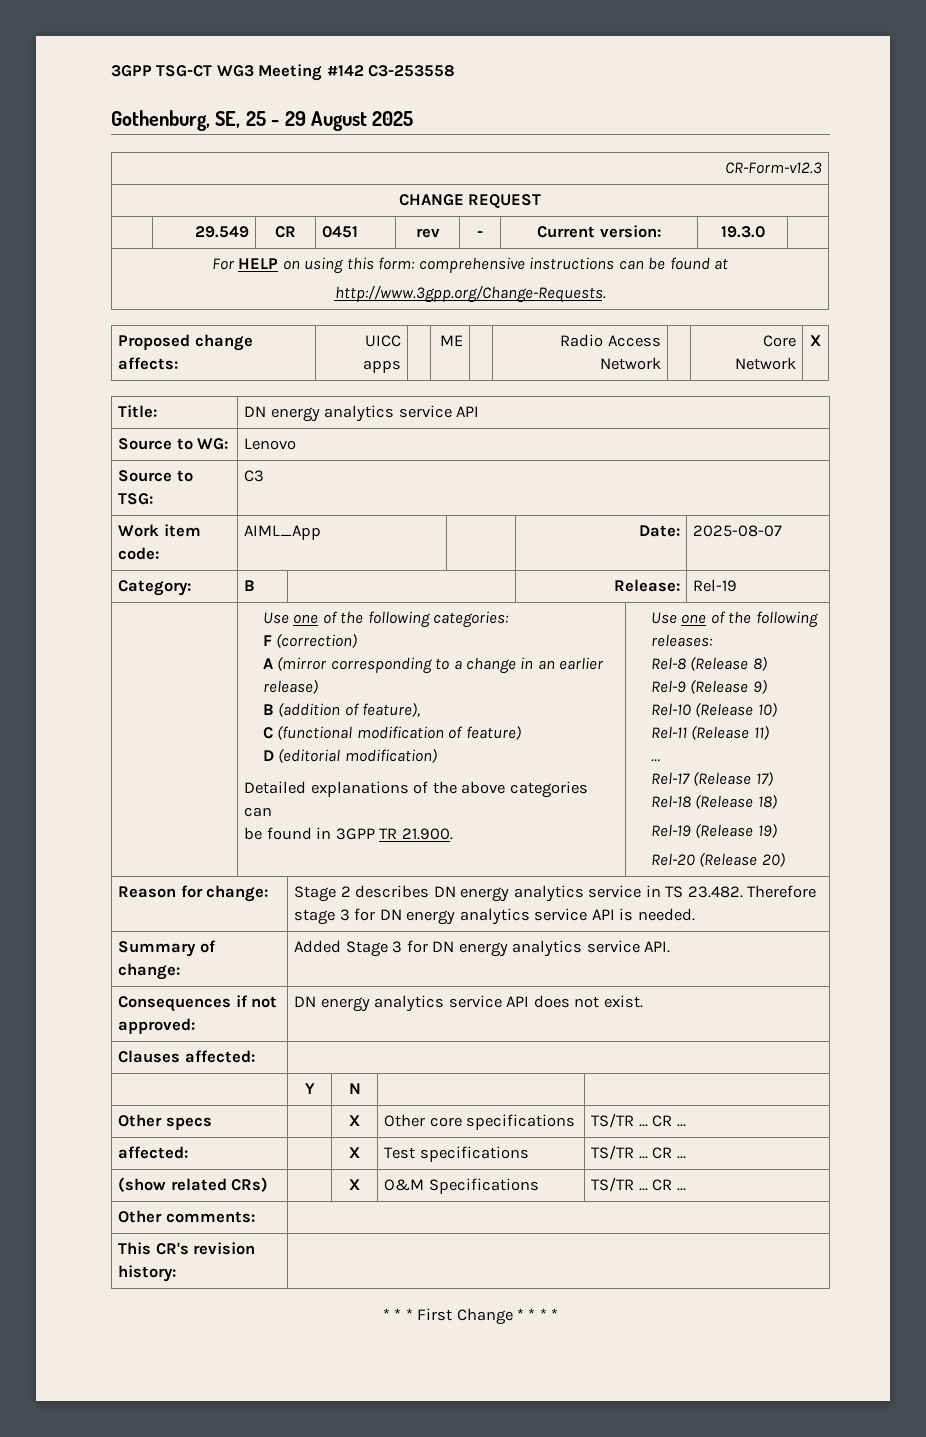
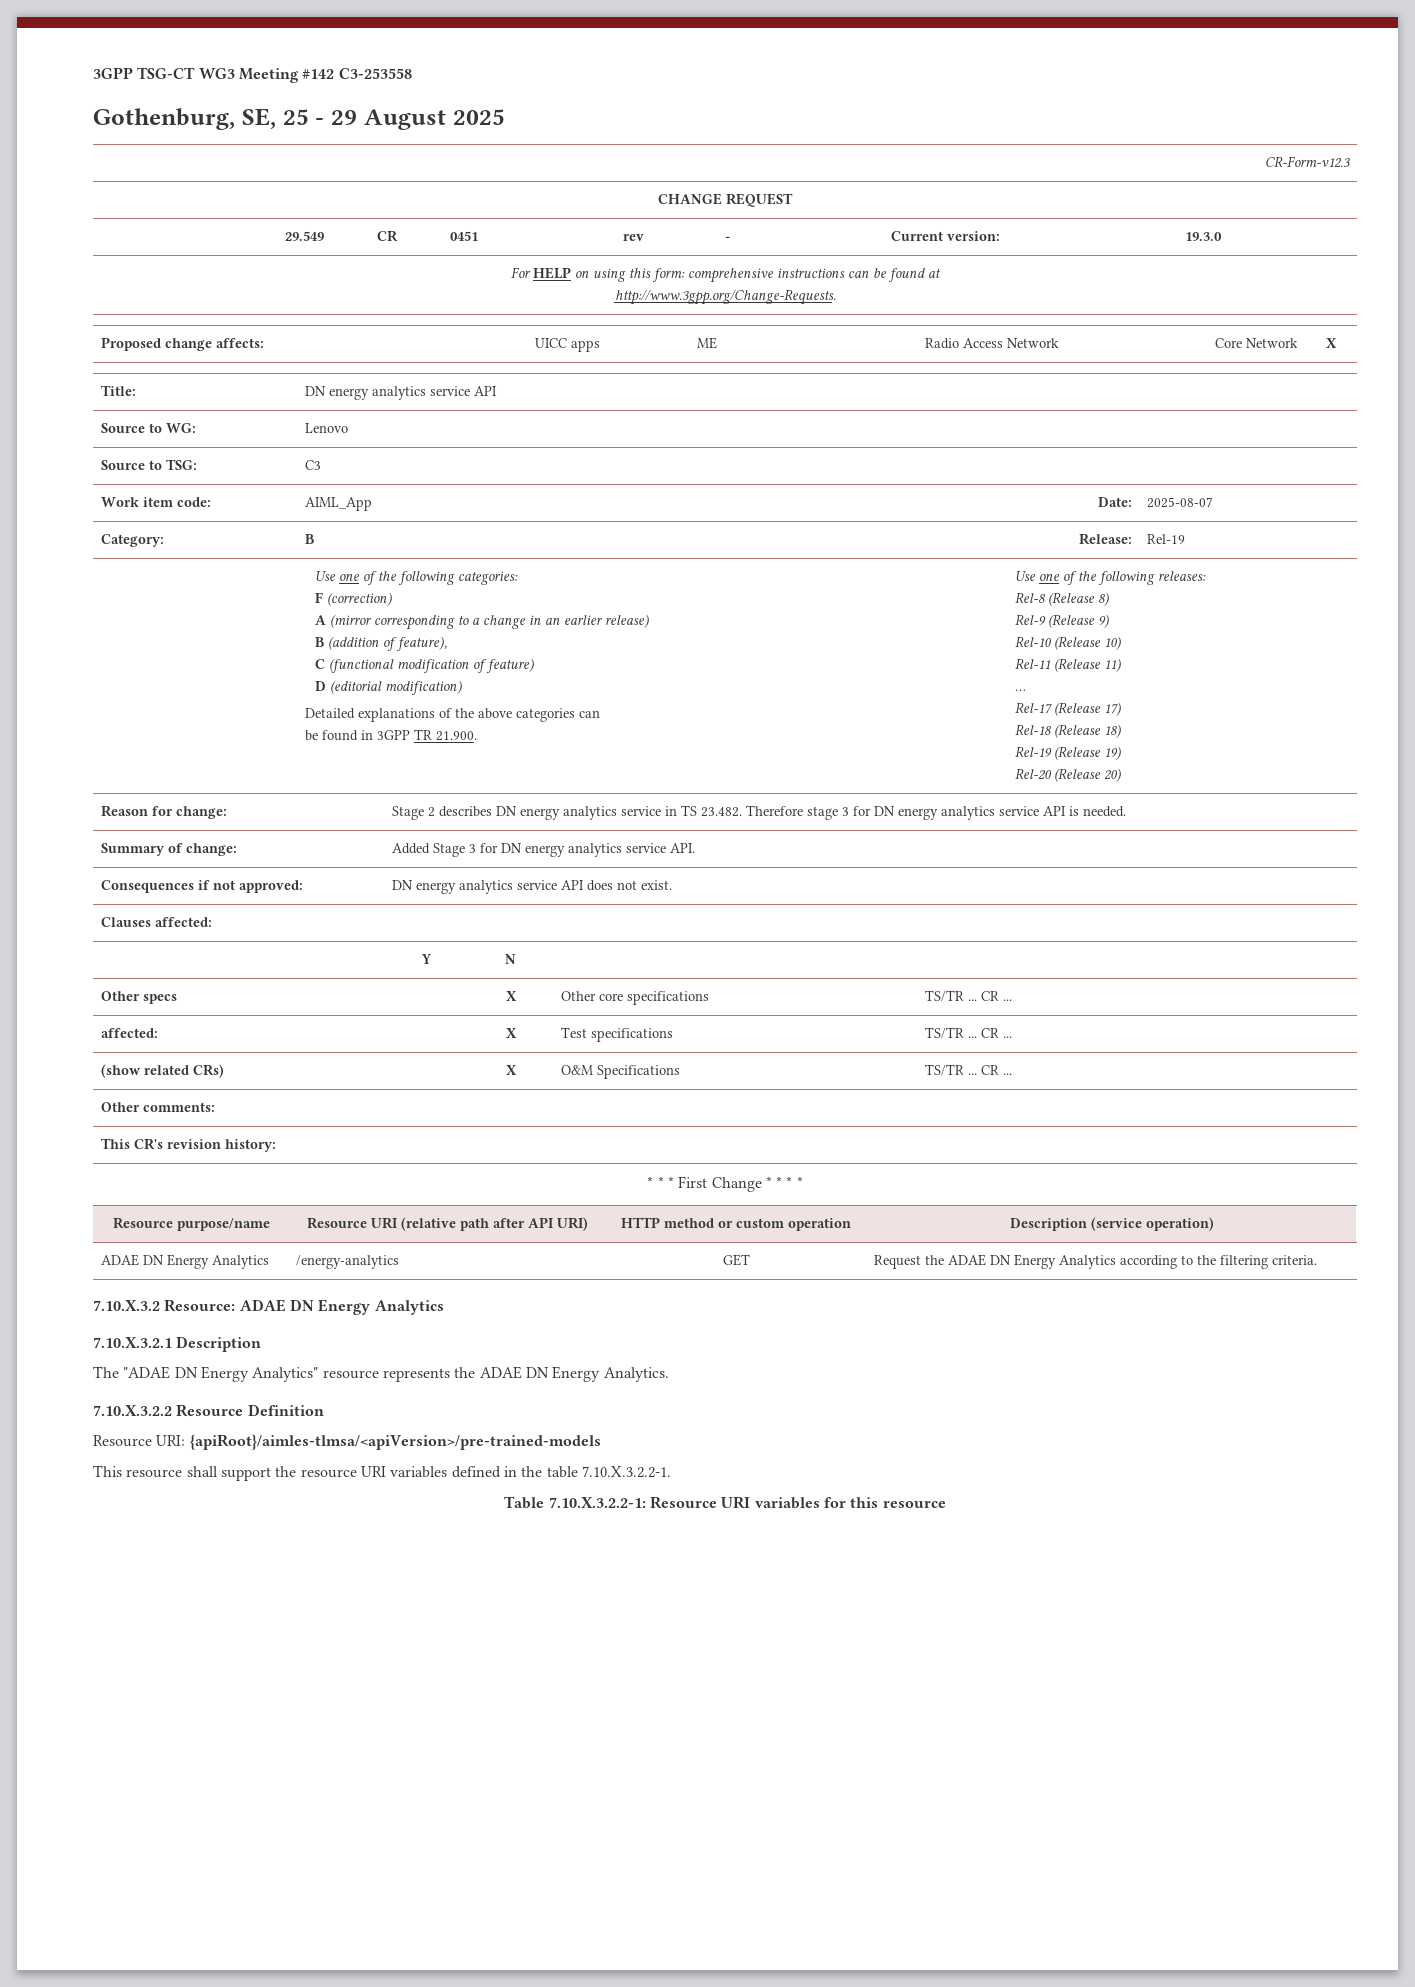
(559, 1314) none -> [112,1217,270,1231] [306,1217,588,1231] [621,1217,851,1231] [1009,1217,1214,1231] [100,1254,269,1269] [295,1255,399,1269] [722,1254,750,1266] [873,1254,1317,1269] [93,1299,444,1315] [93,1336,262,1352] [93,1366,669,1382] [93,1404,324,1417] [93,1434,601,1450] [93,1465,671,1481] [504,1496,946,1509] // Resource purpose/name | Resource URI (relative path after API URI) | HTTP method or custom operation | Description (service operation) // ADAE DN Energy Analytics | /energy-analytics | GET | Request the ADAE DN Energy Analytics according to the filtering criteria. // 7.10.X.3.2 Resource: ADAE DN Energy Analytics // 7.10.X.3.2.1 Description // The "ADAE DN Energy Analytics" resource represents the ADAE DN Energy Analytics. // 7.10.X.3.2.2 Resource Definition // Resource URI: {apiRoot}/aimles-tlmsa/<apiVersion>/pre-trained-models // This resource shall support the resource URI variables defined in the table 7.10.X.3.2.2-1. // Table 7.10.X.3.2.2-1: Resource URI variables for this resource

